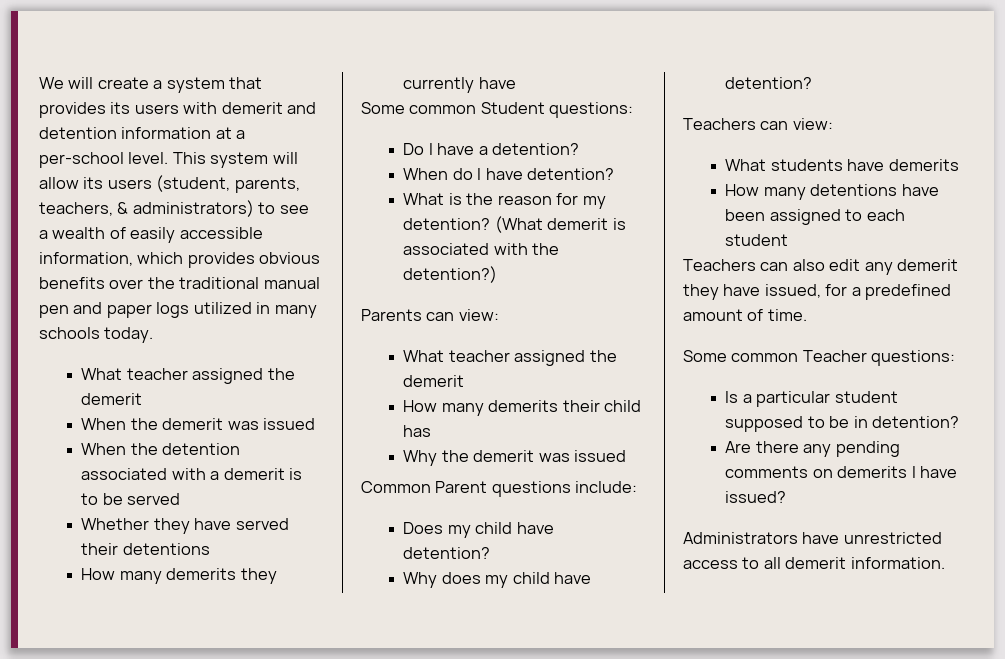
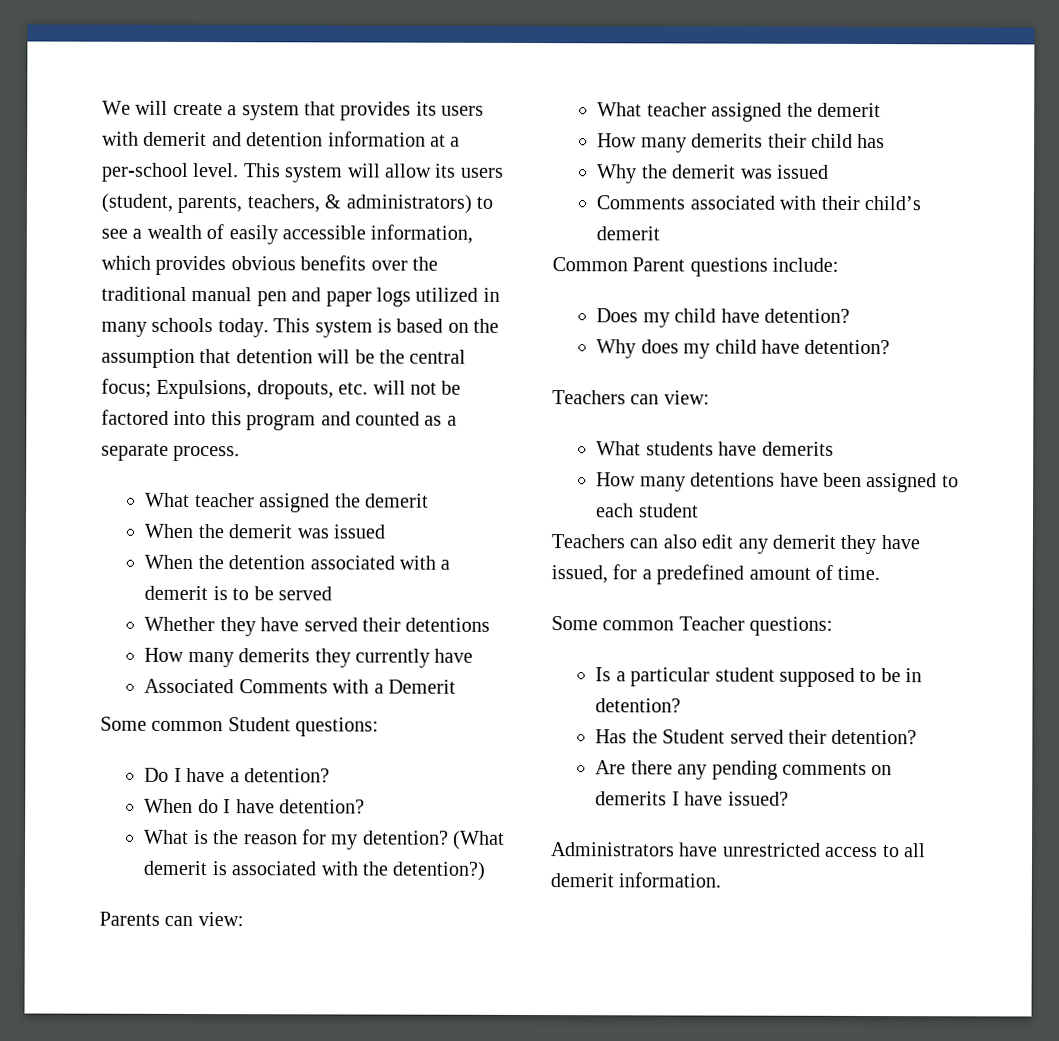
(154, 335) none -> [273,318,500,338] [101,348,467,369] [101,378,462,400] [101,409,457,431] [101,443,241,462] This system is based on the assumption that detention will be the central focus; Expulsions, dropouts, etc. will not be factored into this program and counted as a separate process.
(516, 83) none -> [144,678,456,694] // Associated Comments with a Demerit
(627, 456) none -> [596,195,921,211] [596,226,661,241] // Comments associated with their child’s demerit
(960, 422) none -> [595,729,918,745] // Has the Student served their detention?

